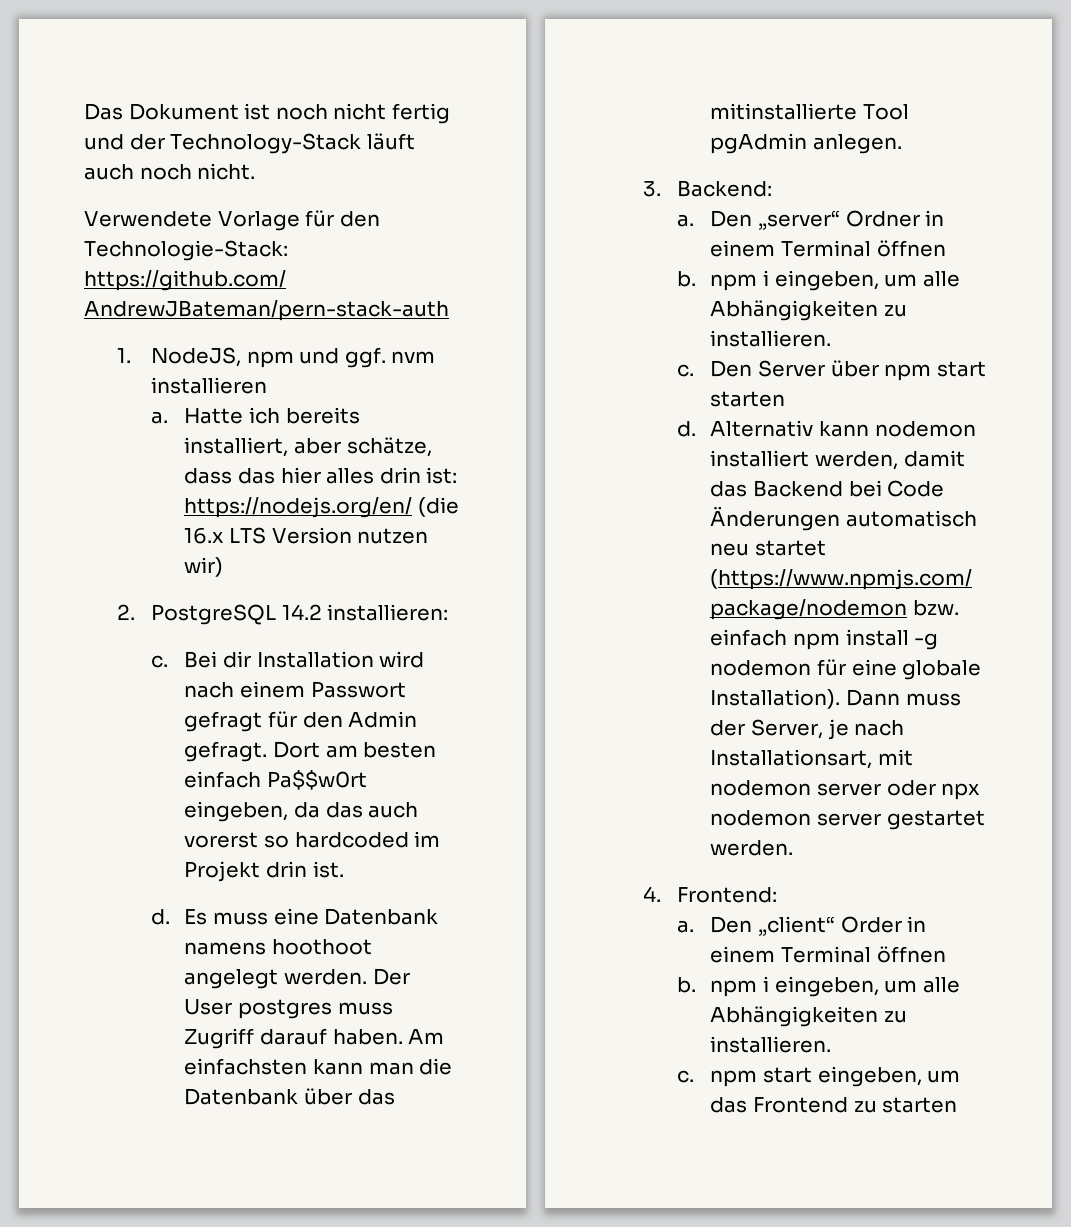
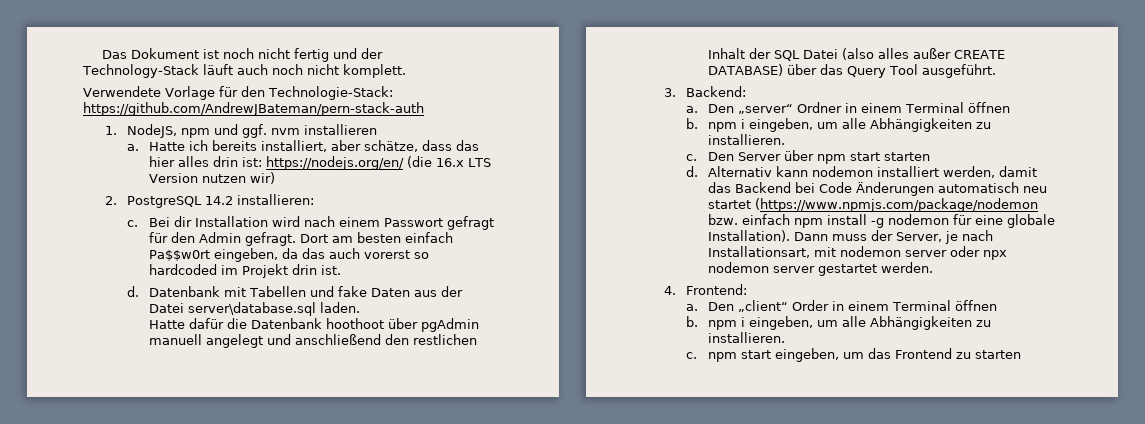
[197,163,256,180] nicht. -> [306,64,406,78] nicht komplett.
[184,908,439,925] [184,939,372,955] [184,968,410,989] [184,999,393,1019] [184,1028,445,1049] [184,1058,453,1075] [184,1088,395,1105] [710,103,909,120] [710,133,902,154] Es muss eine Datenbank namens hoothoot angelegt werden. Der User postgres muss Zugriff darauf haben. Am einfachsten kann man die Datenbank über das mitinstallierte Tool pgAdmin anlegen. -> [149,286,464,297] [149,302,361,316] [149,318,480,332] [149,334,478,348] [708,48,1006,61] [708,64,997,78] Datenbank mit Tabellen und fake Daten aus der Datei server\database.sql laden. // Hatte dafür die Datenbank hoothoot über pgAdmin manuell angelegt und anschließend den restlichen Inhalt der SQL Datei (also alles außer CREATE DATABASE) über das Query Tool ausgeführt.

